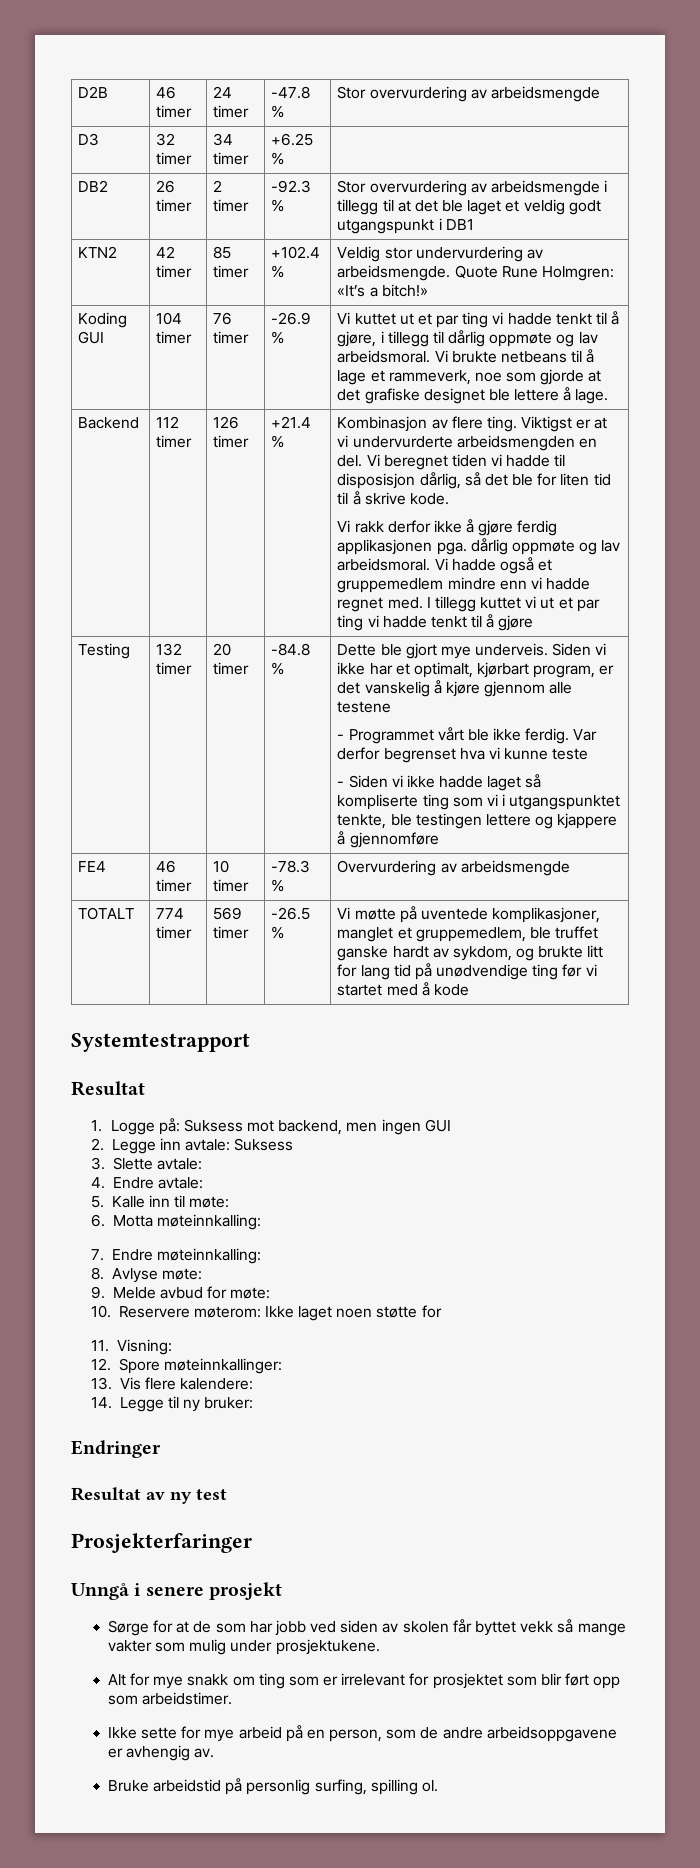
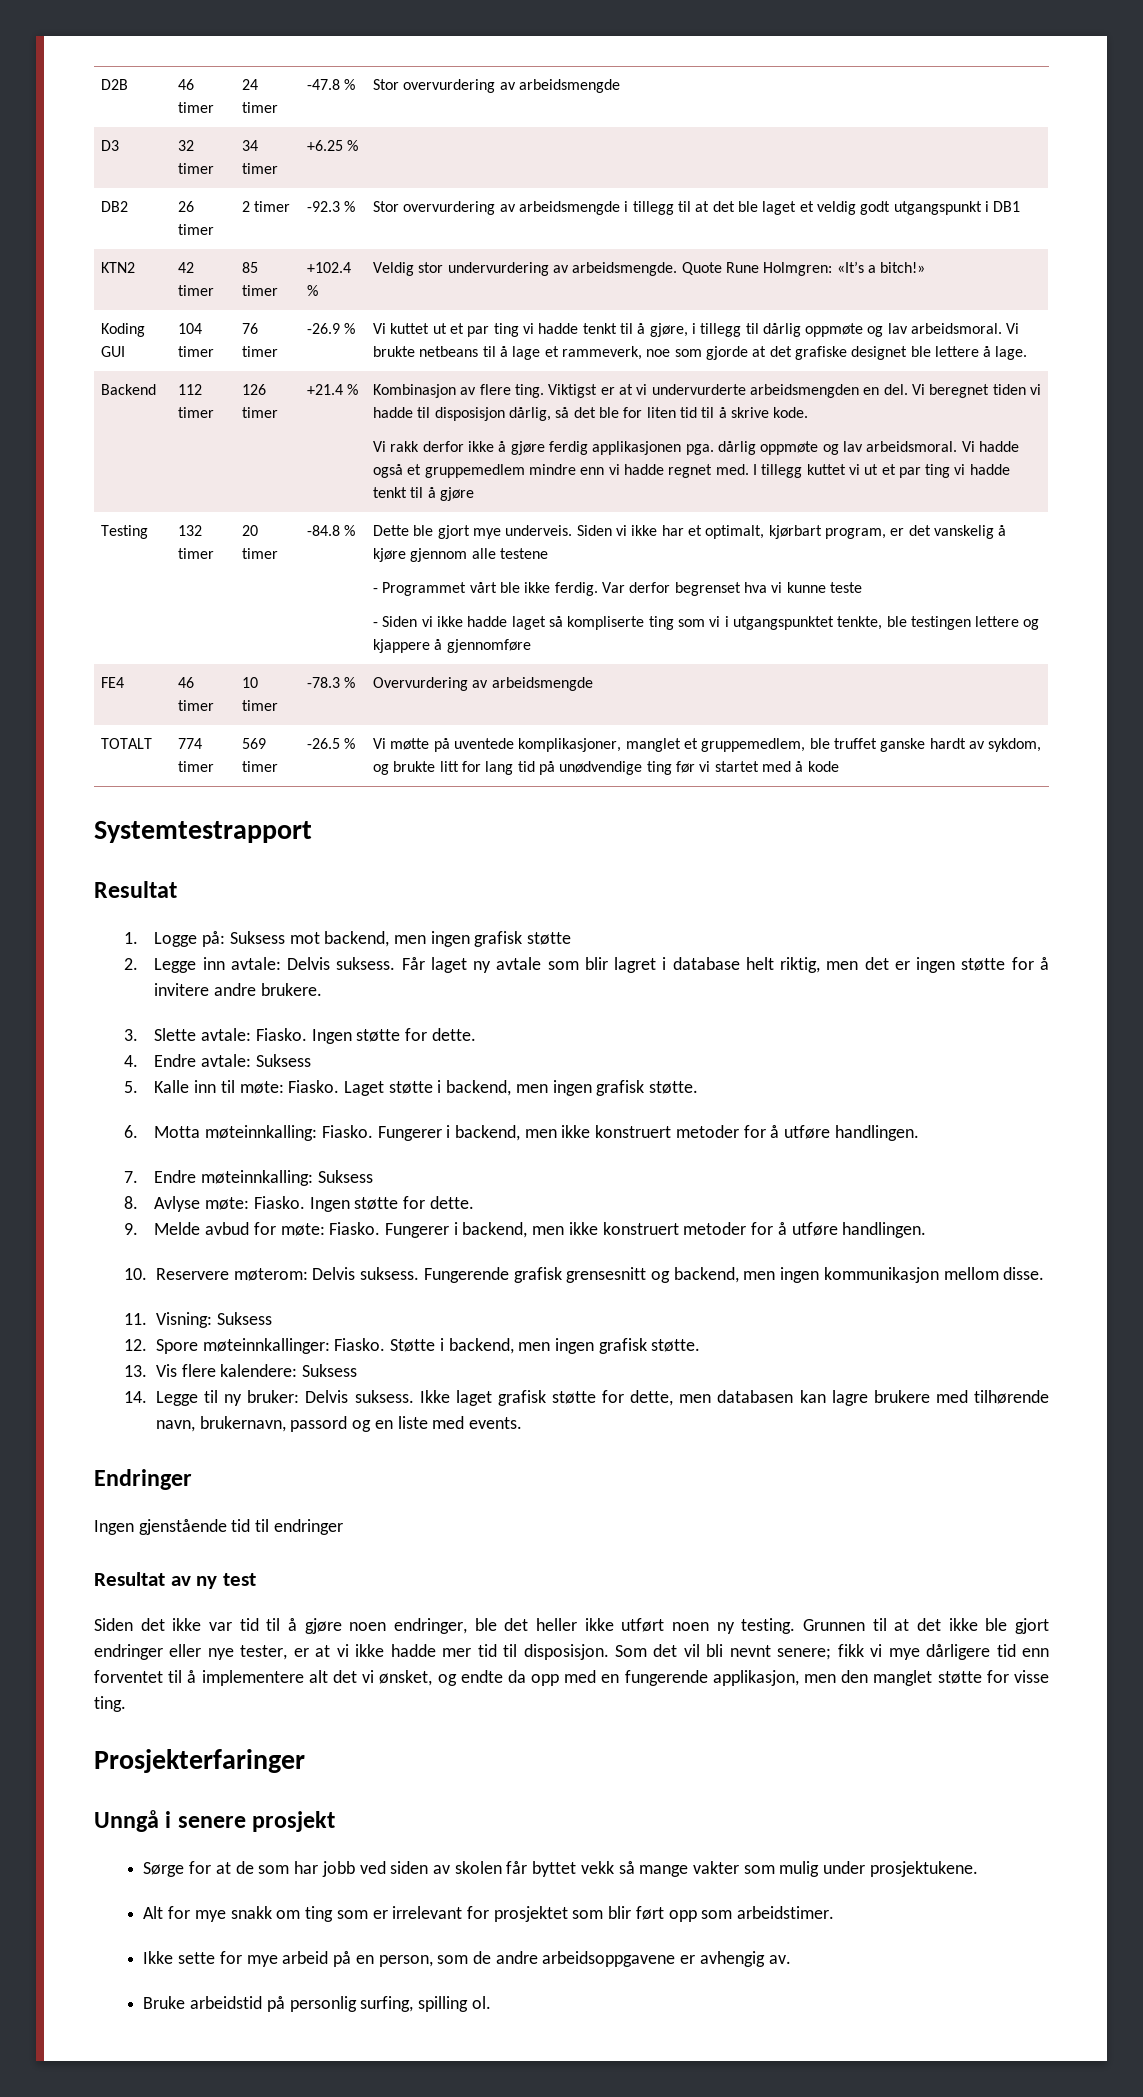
[424,1119,451,1132] GUI -> [474,931,572,947] grafisk støtte
[234,1138,294,1151] [90,1157,202,1170] Suksess // 3. Slette avtale: -> [287,957,1049,973] [154,983,322,996] [124,1028,476,1044] Delvis suksess. Får laget ny avtale som blir lagret i database helt riktig, men det er ingen støtte for å invitere andre brukere. // 3. Slette avtale: Fiasko. Ingen støtte for dette.
(203, 1183) none -> [255,1054,311,1067] Suksess
[90,1214,261,1230] // 6. Motta møteinnkalling: -> [288,1080,699,1096] [124,1125,919,1141] Fiasko. Laget støtte i backend, men ingen grafisk støtte. // 6. Motta møteinnkalling: Fiasko. Fungerer i backend, men ikke konstruert metoder for å utføre handlingen.
(261, 1256) none -> [317,1170,373,1183] Suksess
(202, 1274) none -> [253,1196,474,1212] Fiasko. Ingen støtte for dette.
[90,1305,442,1321] // 10. Reservere møterom: Ikke laget noen støtte for -> [329,1222,927,1238] [124,1267,1045,1283] Fiasko. Fungerer i backend, men ikke konstruert metoder for å utføre handlingen. // 10. Reservere møterom: Delvis suksess. Fungerende grafisk grensesnitt og backend, men ingen kommunikasjon mellom disse.
(172, 1347) none -> [216,1312,272,1325] Suksess
(282, 1366) none -> [334,1338,701,1354] Fiasko. Støtte i backend, men ingen grafisk støtte.
(253, 1384) none -> [302,1364,358,1377] Suksess
[71,1440,161,1458] [71,1487,227,1504] // Endringer // Resultat av ny test -> [305,1390,1050,1406] [155,1416,523,1432] [94,1469,192,1490] [94,1519,343,1535] [94,1572,256,1589] [94,1618,1049,1634] [94,1644,1050,1660] [94,1670,1049,1686] [94,1696,126,1712] Delvis suksess. Ikke laget grafisk støtte for dette, men databasen kan lagre brukere med tilhørende navn, brukernavn, passord og en liste med events. // Endringer // Ingen gjenstående tid til endringer // Resultat av ny test // Siden det ikke var tid til å gjøre noen endringer, ble det heller ikke utført noen ny testing. Grunnen til at det ikke ble gjort endringer eller nye tester, er at vi ikke hadde mer tid til disposisjon. Som det vil bli nevnt senere; fikk vi mye dårligere tid enn forventet til å implementere alt det vi ønsket, og endte da opp med en fungerende applikasjon, men den manglet støtte for visse ting.

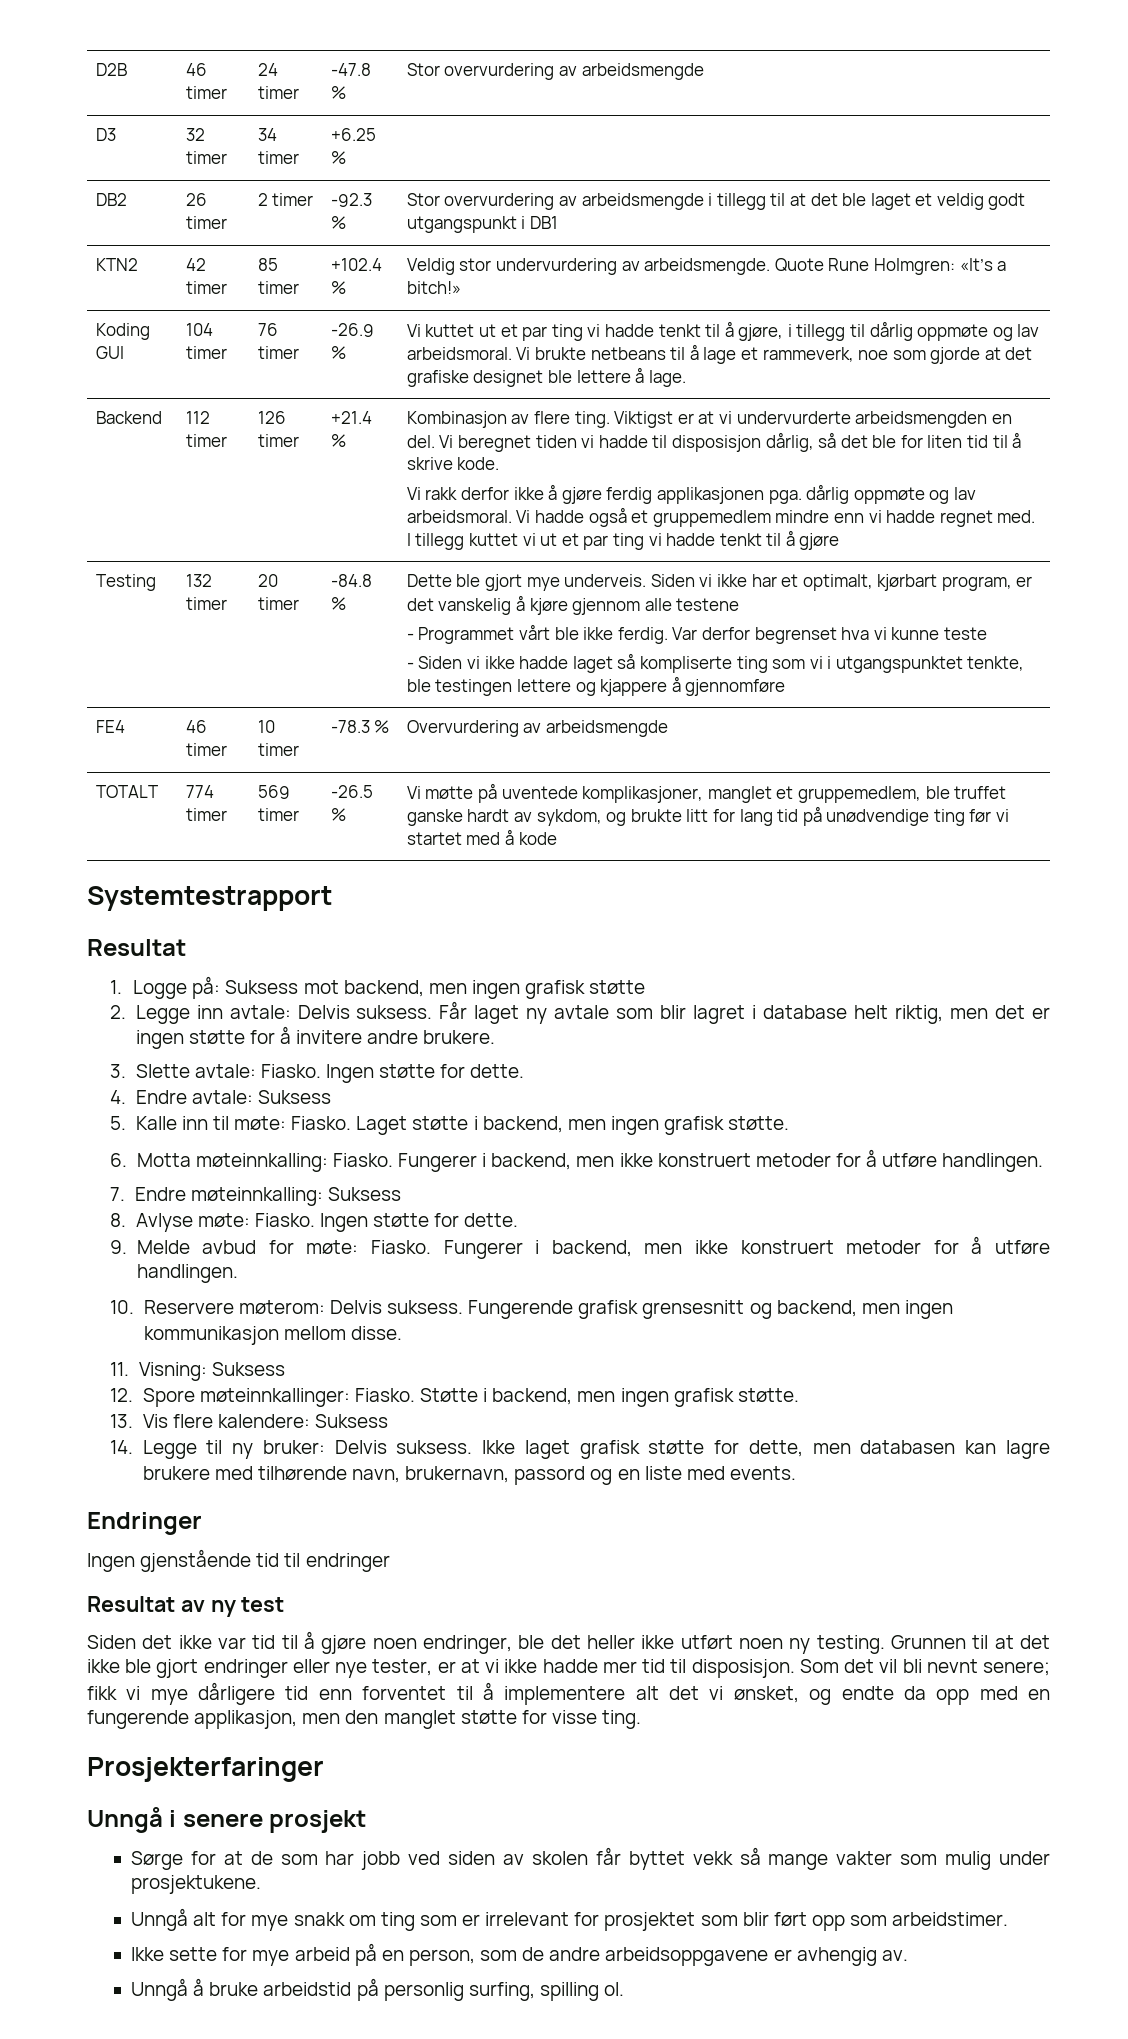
[143,1906,164,1919] Alt -> [131,1908,217,1931] Unngå alt
[143,1996,186,2009] Bruke -> [131,1978,259,2001] Unngå å bruke

